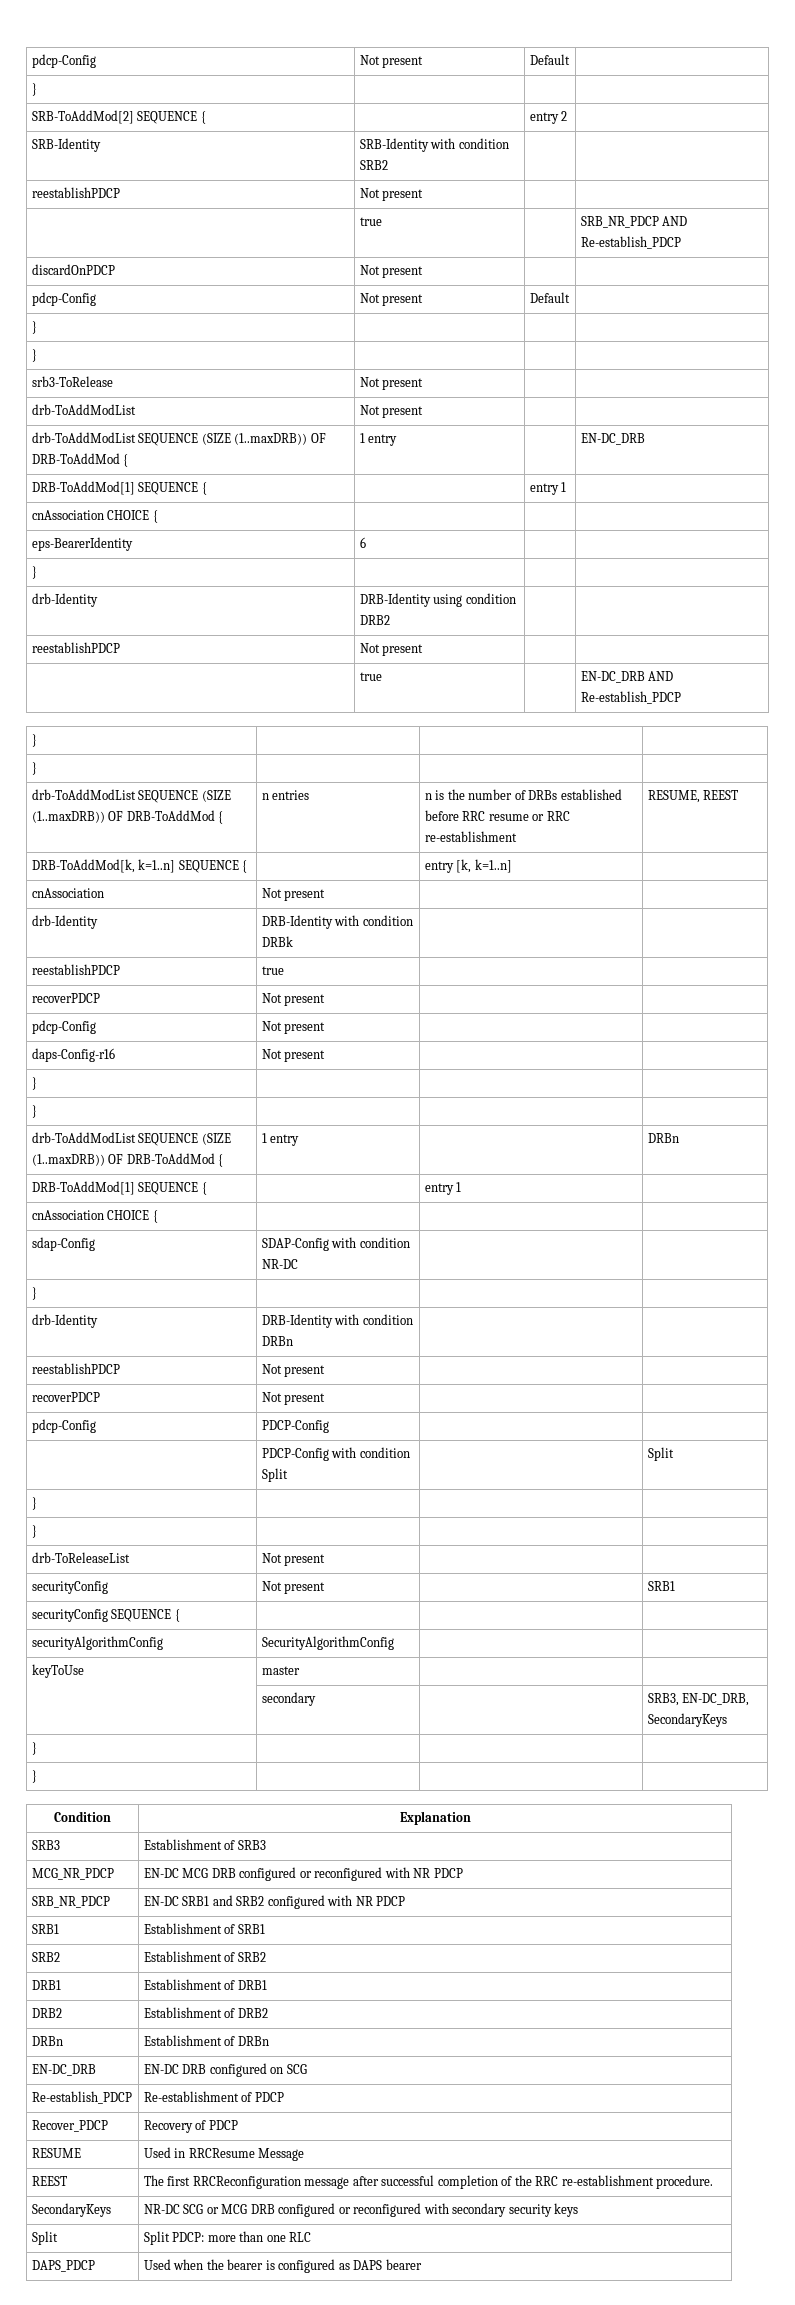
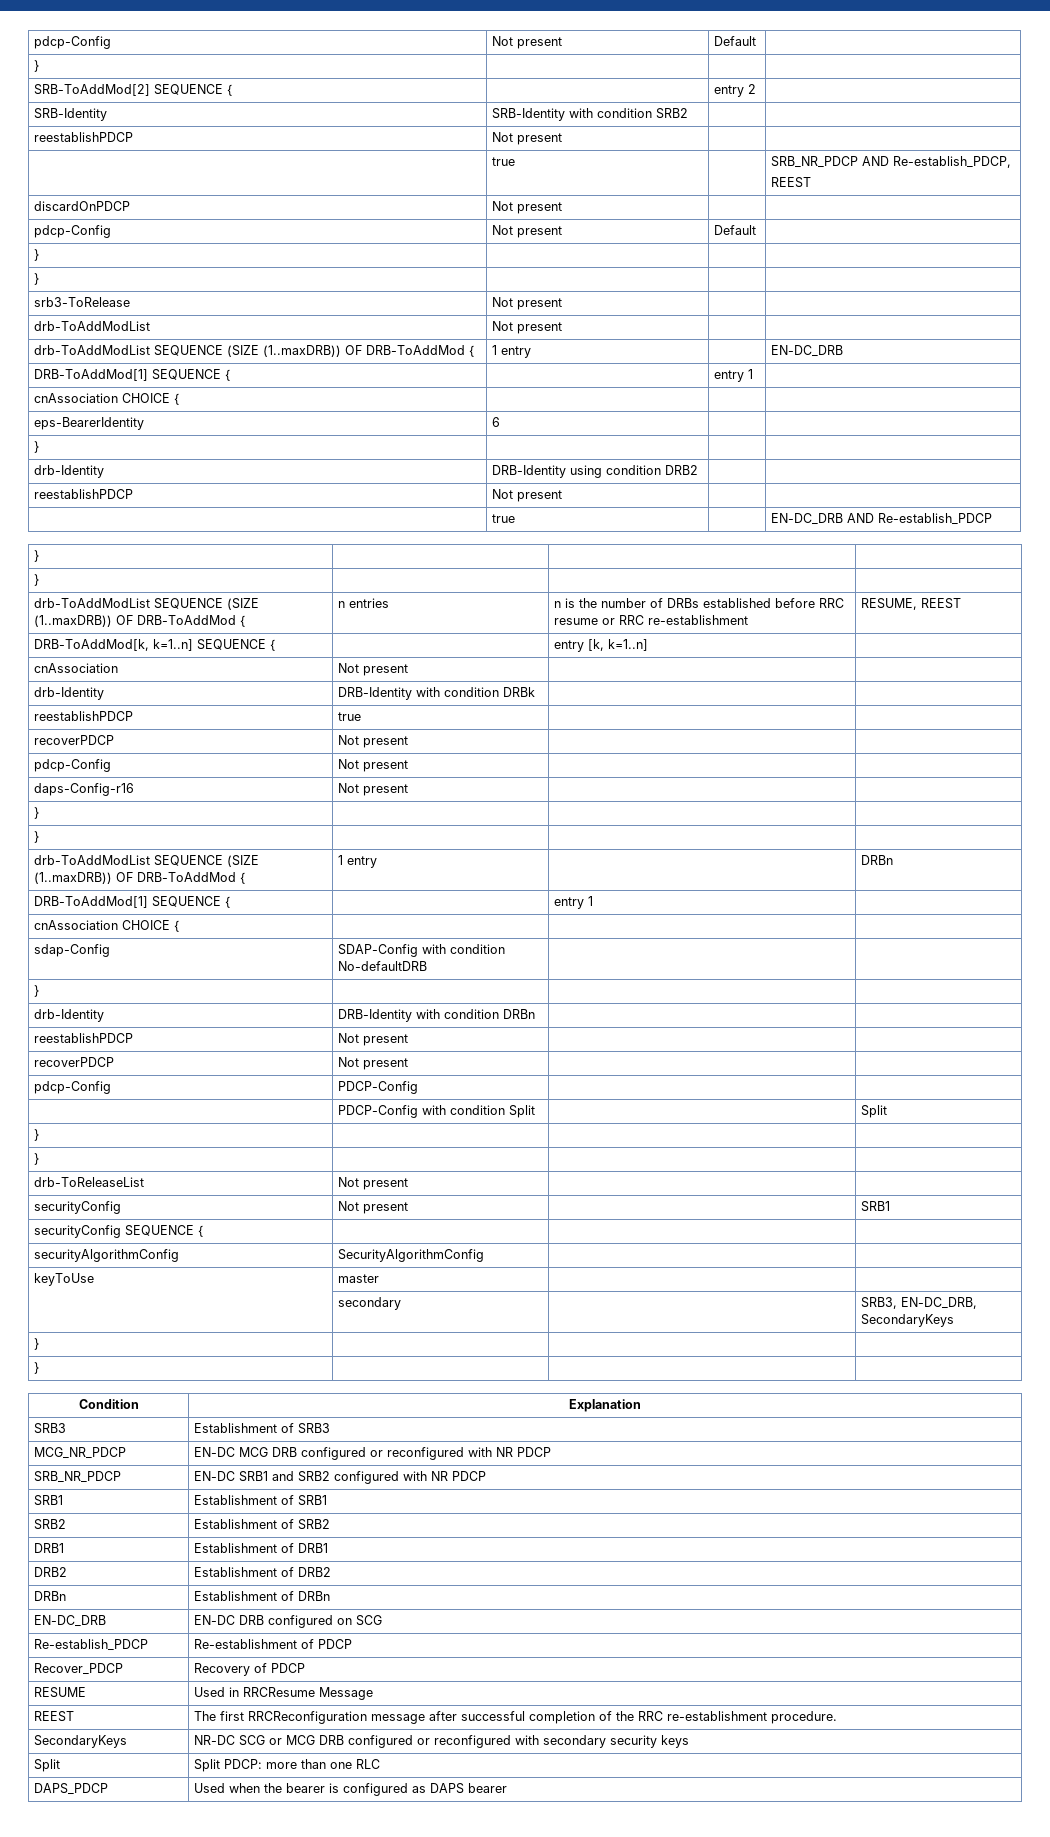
[580,236,681,249] Re-establish_PDCP -> [893,156,1012,168] [771,177,812,188] Re-establish_PDCP, // REEST
[261,1259,298,1269] NR-DC -> [338,961,428,971] No-defaultDRB

